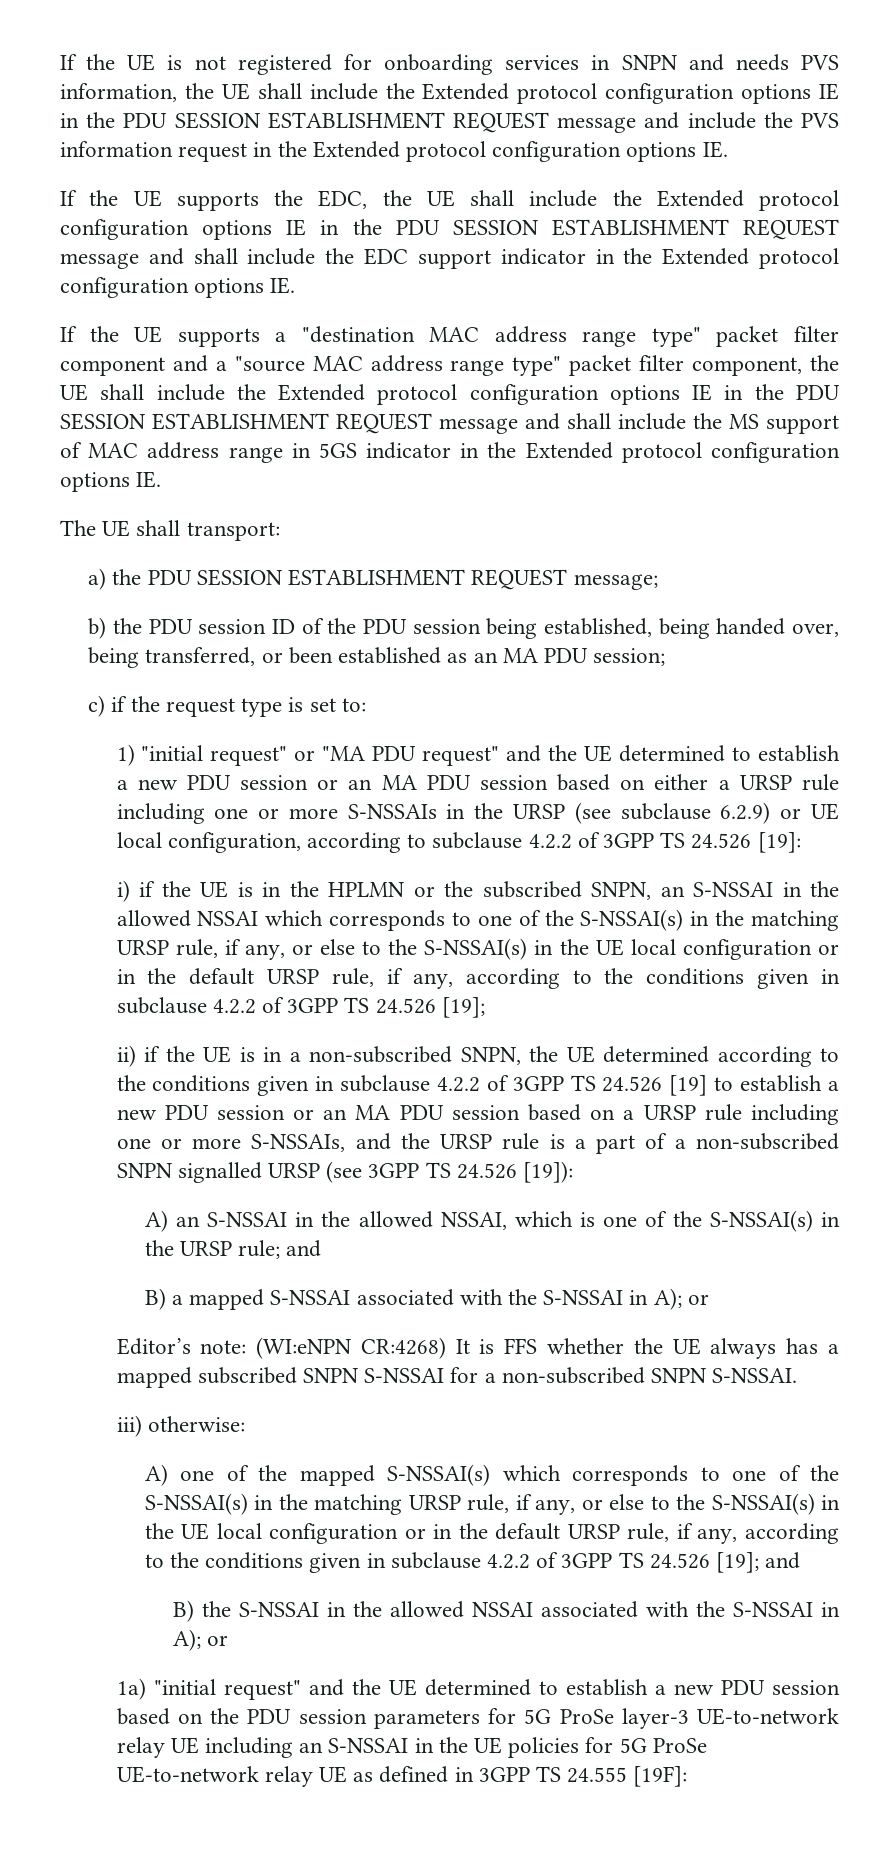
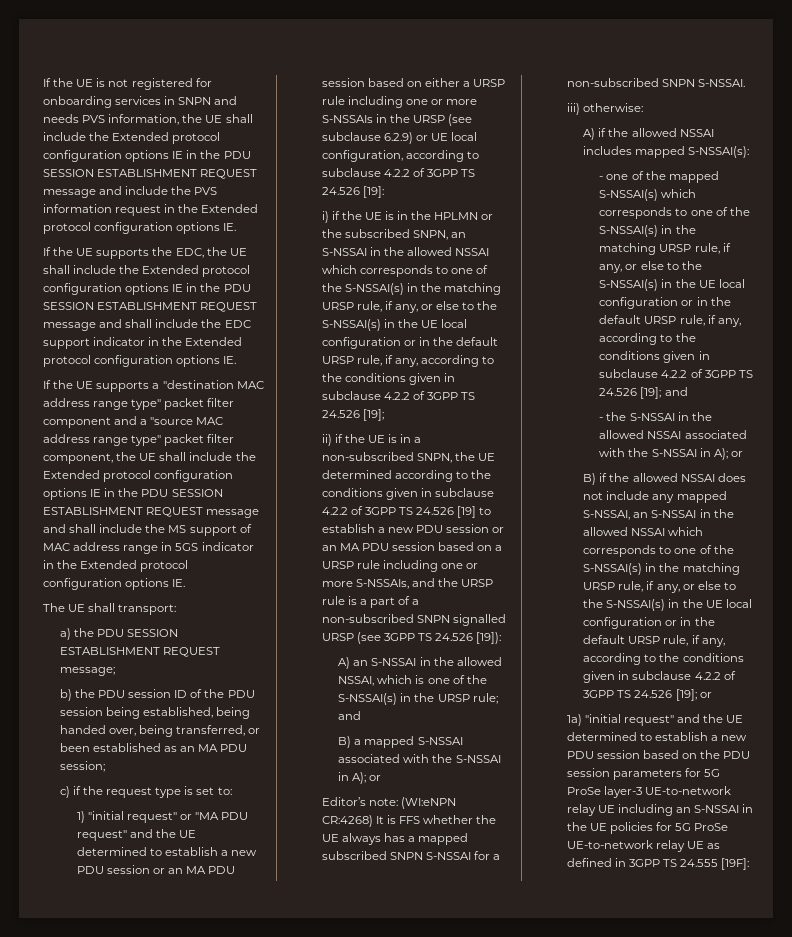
(168, 1475) none -> [598,128,714,137] [583,146,750,158] [599,176,604,180] if the allowed NSSAI includes mapped S-NSSAI(s): // -
[173,1600,195,1622] B) -> [599,417,604,421] -
(229, 1640) none -> [583,473,746,485] [583,491,727,503] [583,509,734,520] [583,527,704,536] [583,545,734,557] [583,563,740,575] [583,581,736,593] [583,599,752,611] [583,617,715,629] [583,635,725,647] [583,653,744,665] [583,671,736,683] [583,689,712,701] // B) if the allowed NSSAI does not include any mapped S-NSSAI, an S-NSSAI in the allowed NSSAI which corresponds to one of the S-NSSAI(s) in the matching URSP rule, if any, or else to the S-NSSAI(s) in the UE local configuration or in the default URSP rule, if any, according to the conditions given in subclause 4.2.2 of 3GPP TS 24.526 [19]; or

